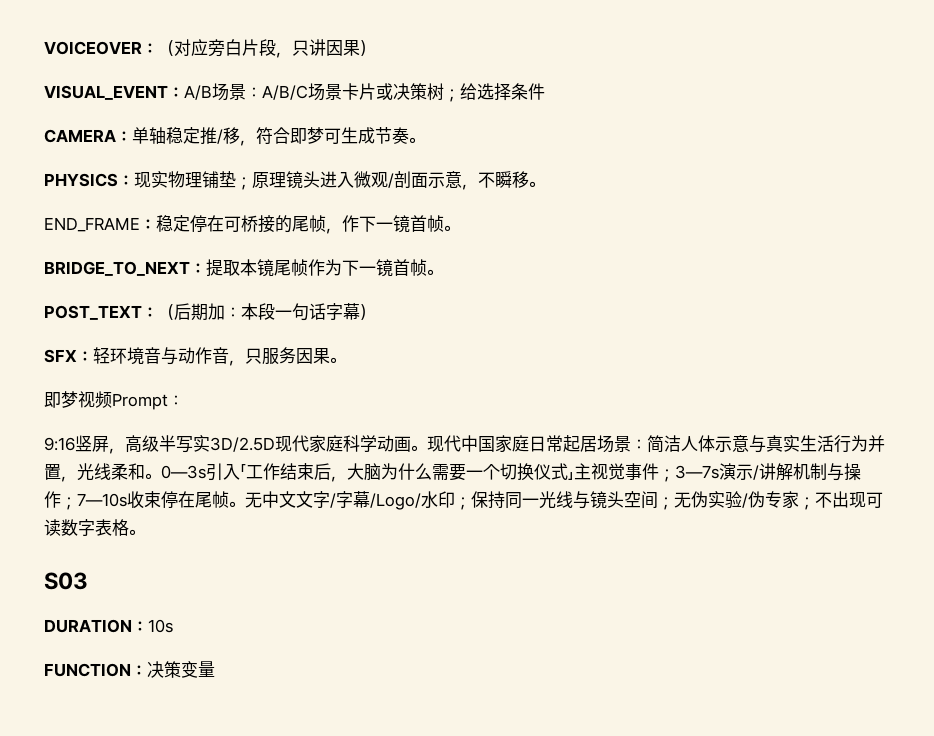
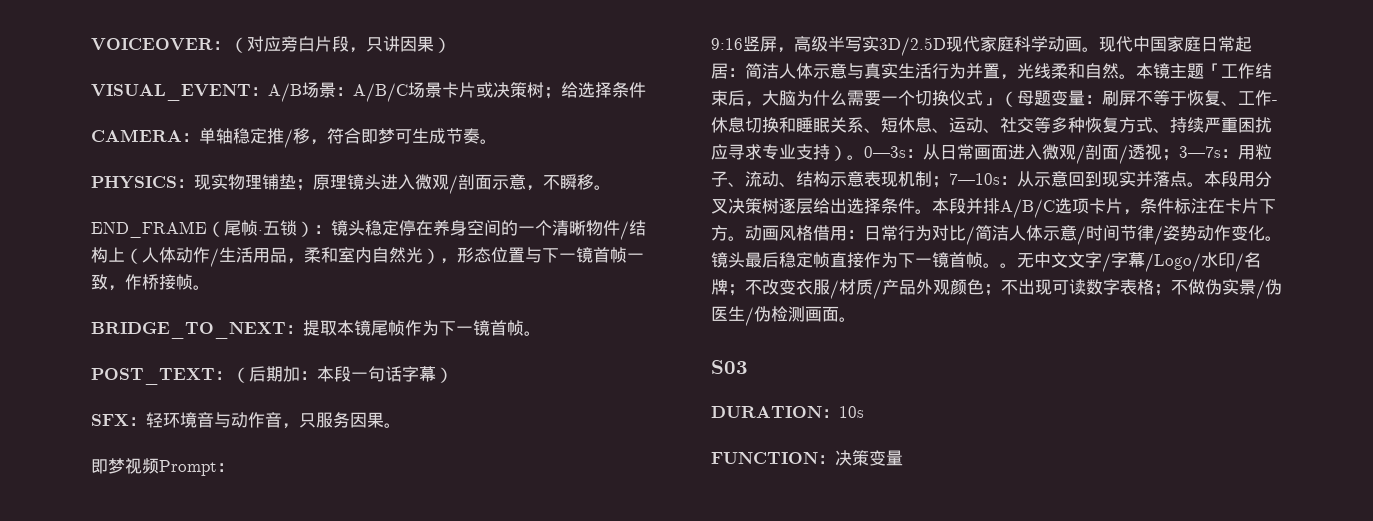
[140,215,427,234] ：稳定停在可桥接的尾帧，作下一镜首 -> [207,220,646,240] [91,247,644,267] [91,274,176,291] （尾帧·五锁）：镜头稳定停在养身空间的一个清晰物件/结构上（人体动作/生活用品，柔和室内自然光），形态位置与下一镜首帧一致，作桥接
[597,435,631,453] 场景 -> (728, 71) none
[145,463,240,481] 。0—3s引入 -> [1085,63,1204,79] 自然。本镜主题
[574,463,861,482] [44,491,229,510] 主视觉事件；3—7s演示/讲解机制与操作；7—10s收束停在尾帧 -> [1000,90,1278,107] [711,117,1272,133] [711,144,1272,164] [711,171,1272,188] [711,198,1276,218] [711,225,1282,245] [711,252,1000,268] （母题变量：刷屏不等于恢复、工作-休息切换和睡眠关系、短休息、运动、社交等多种恢复方式、持续严重困扰应寻求专业支持）。0—3s：从日常画面进入微观/剖面/透视；3—7s：用粒子、流动、结构示意表现机制；7—10s：从示意回到现实并落点。本段用分叉决策树逐层给出选择条件。本段并排A/B/C选项卡片，条件标注在卡片下方。动画风格借用：日常行为对比/简洁人体示意/时间节律/姿势动作变化。镜头最后稳定帧直接作为下一镜首帧。
[455,491,799,510] ；保持同一光线与镜头空间；无伪实验/伪专家 -> [1235,252,1261,272] [711,279,984,299] /名牌；不改变衣服/材质/产品外观颜色
(129, 527) none -> [1154,279,1282,299] [711,306,839,326] ；不做伪实景/伪医生/伪检测画面

